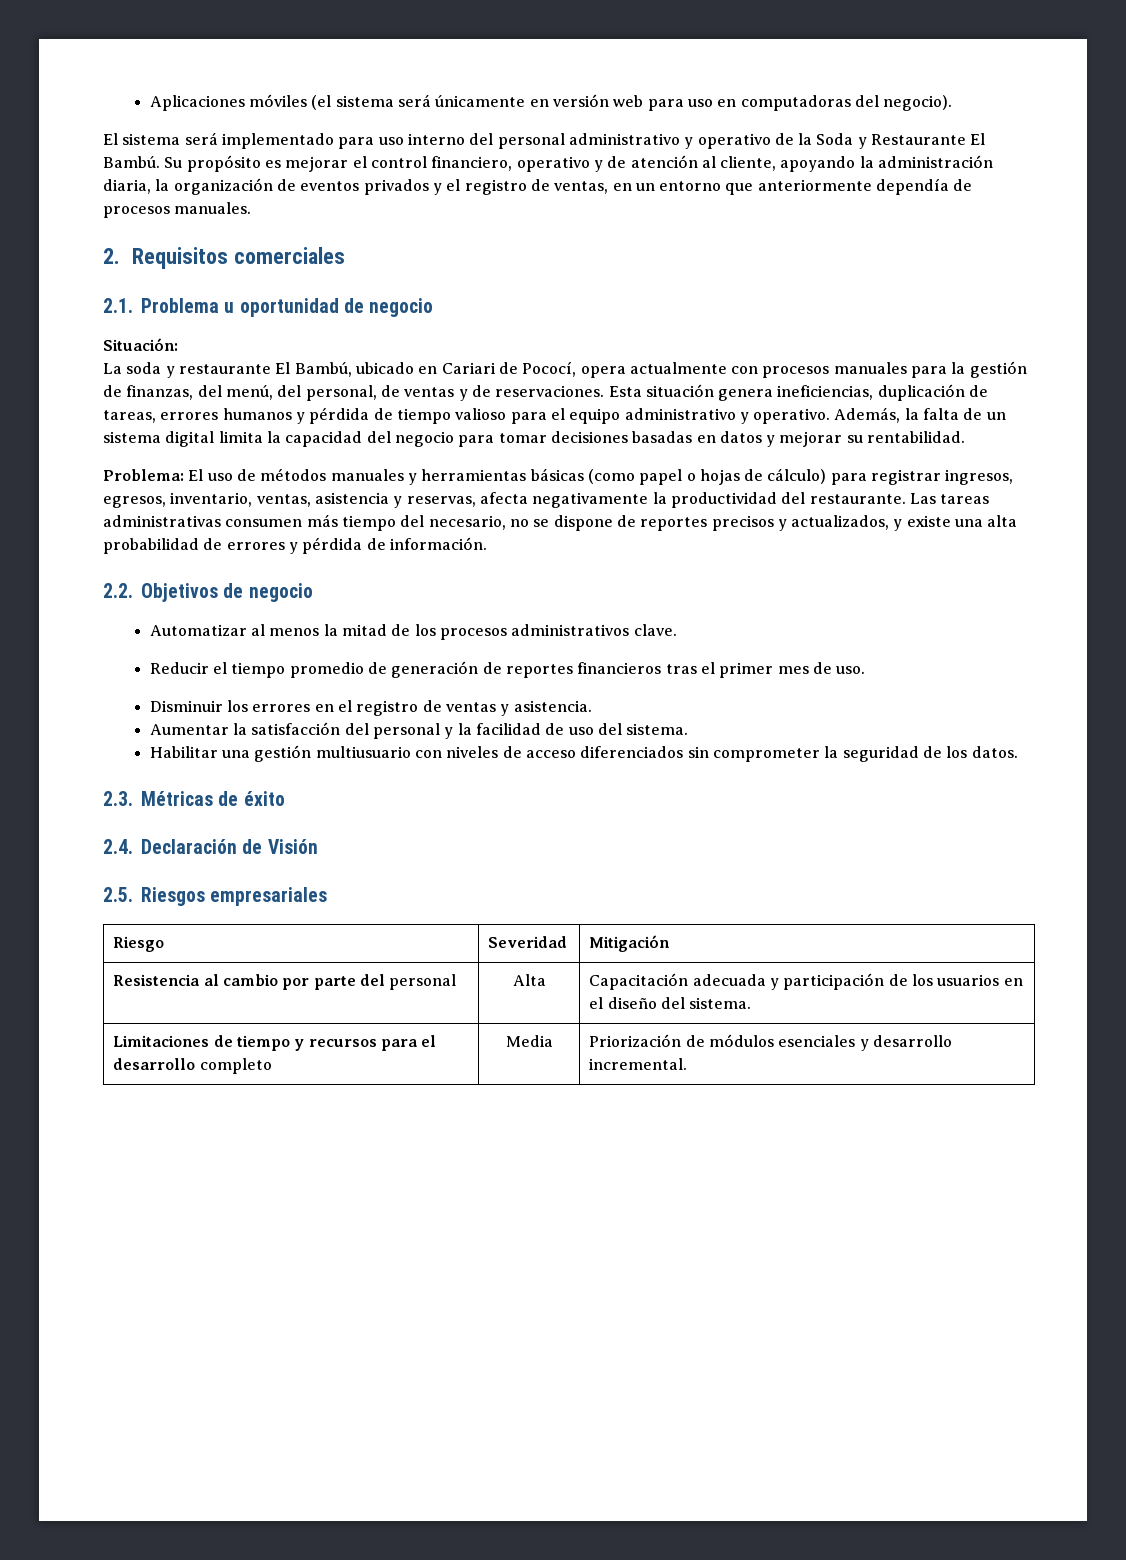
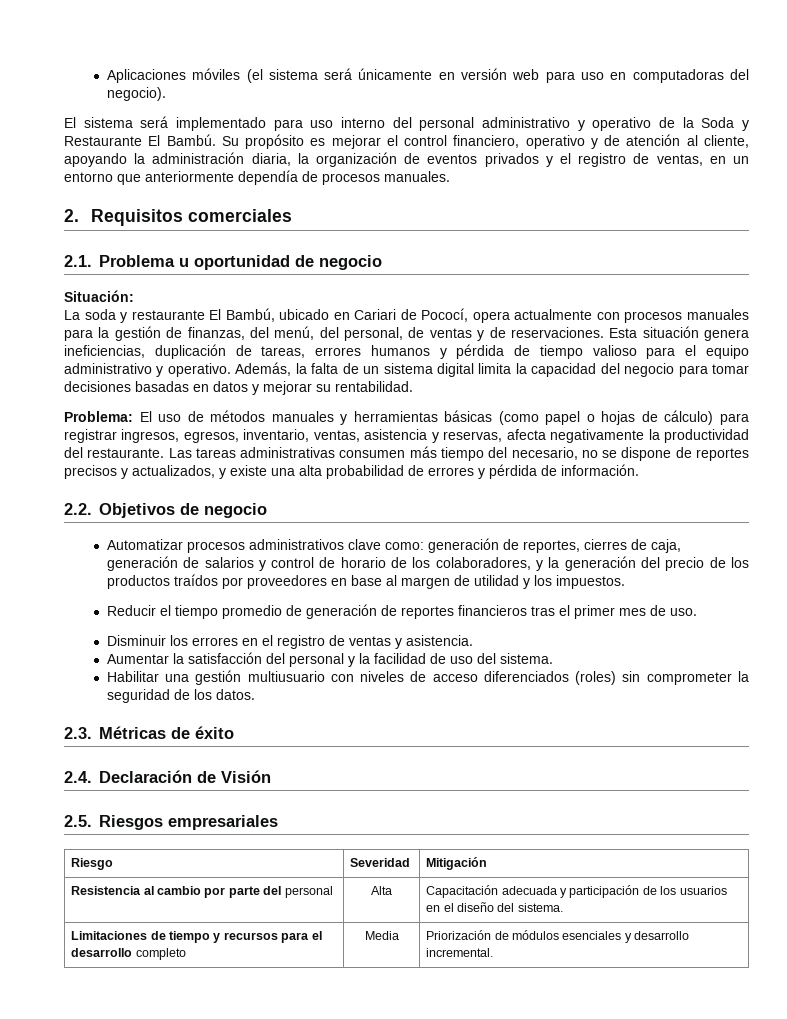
[251,624,677,640] al menos la mitad de los procesos administrativos clave. -> [186,538,681,553] [106,556,750,571] [106,574,625,589] procesos administrativos clave como: generación de reportes, cierres de caja, generación de salarios y control de horario de los colaboradores, y la generación del precio de los productos traídos por proveedores en base al margen de utilidad y los impuestos.
(684, 752) none -> [575,671,617,685] (roles)

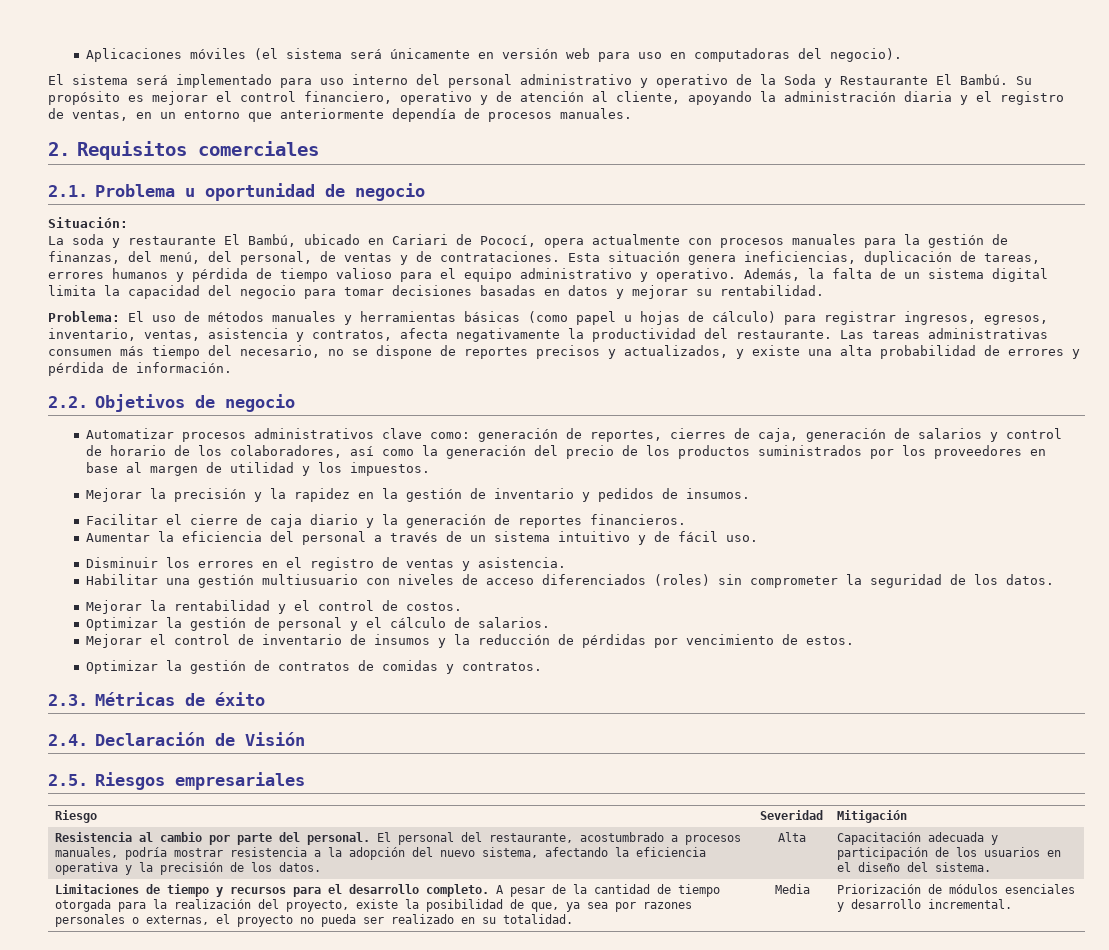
[251,152,539,167] diaria, la organización de eventos privados -> [904,91,952,102] diaria
[510,327,604,338] reservaciones. -> [440,251,560,262] contrataciones.
[586,414,595,422] o -> [624,315,632,322] u
[443,431,503,442] reservas, -> [312,330,392,341] contratos,
[536,560,544,571] y -> [349,446,414,456] así como
[173,574,243,589] traídos por -> [757,445,926,459] suministrados por los
[106,604,666,619] Reducir el tiempo promedio de generación de reportes financieros tras el primer mes de -> [85,488,750,502] [85,514,686,528] [85,531,718,545] Mejorar la precisión y la rapidez en la gestión de inventario y pedidos de insumos. // Facilitar el cierre de caja diario y la generación de reportes financieros. // Aumentar la eficiencia del personal a través de un sistema intuitivo y de fácil
[106,652,553,667] // Aumentar la satisfacción del personal y la facilidad de uso del sistema. -> (566, 562) none
(255, 694) none -> [85,600,462,614] [85,617,550,631] [85,634,854,648] [85,660,542,674] // Mejorar la rentabilidad y el control de costos. // Optimizar la gestión de personal y el cálculo de salarios. // Mejorar el control de inventario de insumos y la reducción de pérdidas por vencimiento de estos. // Optimizar la gestión de contratos de comidas y contratos.
[284,886,333,898] personal -> [306,832,741,845] [54,847,706,860] [54,862,321,875] personal. El personal del restaurante, acostumbrado a procesos manuales, podría mostrar resistencia a la adopción del nuevo sistema, afectando la eficiencia operativa y la precisión de los datos.
[135,948,186,960] completo -> [425,884,720,897] [54,899,692,912] [54,914,573,927] completo. A pesar de la cantidad de tiempo otorgada para la realización del proyecto, existe la posibilidad de que, ya sea por razones personales o externas, el proyecto no pueda ser realizado en su totalidad.

